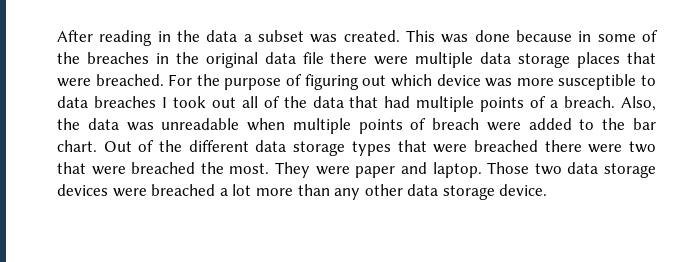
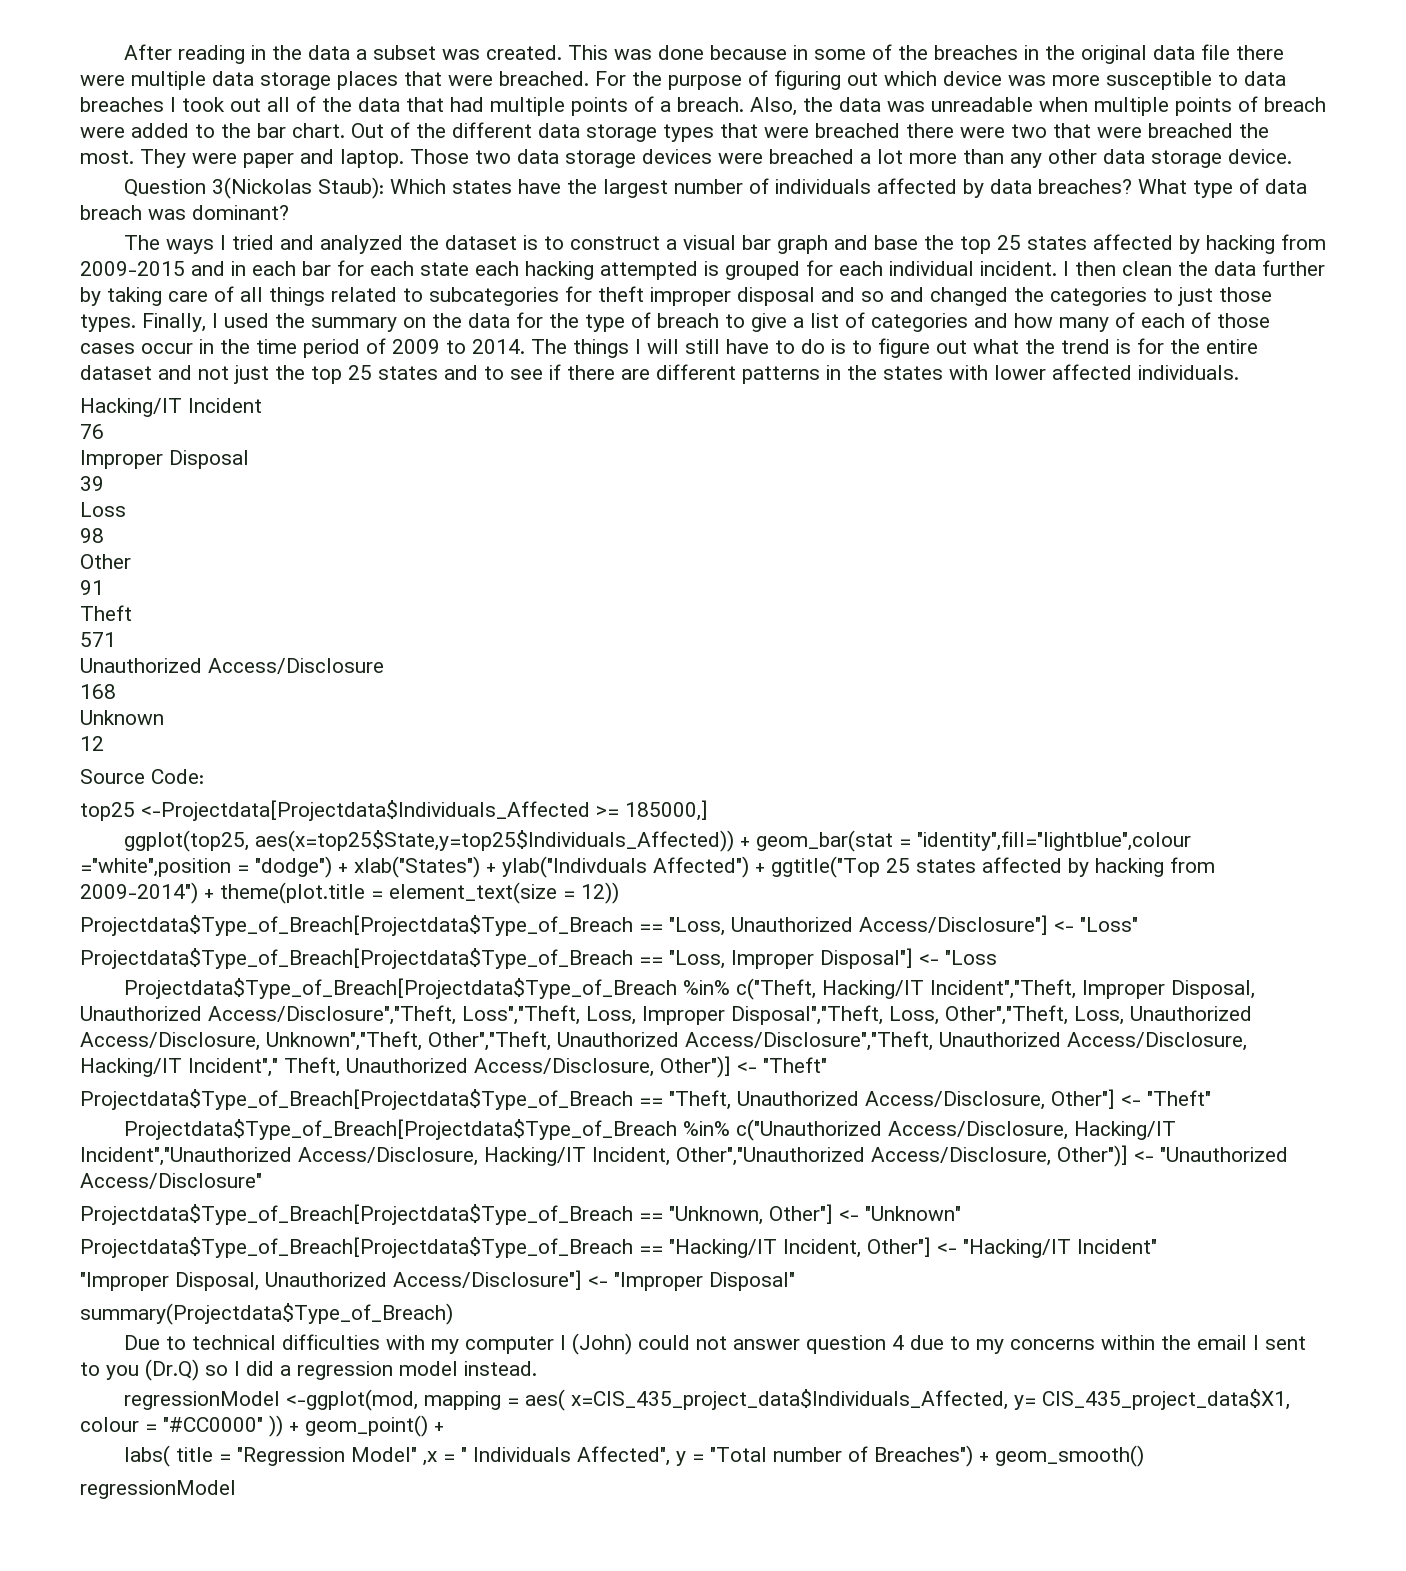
(548, 190) none -> [123,177,1307,199] [80,205,289,220] [123,234,1326,254] [80,260,1325,280] [80,286,1272,306] [80,312,1270,332] [80,338,1258,358] [80,364,1239,384] [80,398,262,417] [80,424,104,439] [80,450,249,469] [80,476,104,491] [80,502,126,517] [80,528,104,543] [80,554,131,569] [80,580,104,595] [80,605,132,621] [80,632,116,647] [80,658,384,674] [80,684,116,699] [80,710,164,725] [80,736,104,751] [80,769,204,784] [80,800,708,821] [123,830,1191,852] [80,856,1215,878] [80,882,619,904] [80,915,1138,936] [80,948,997,969] [123,978,1255,1000] [80,1005,1252,1025] [80,1031,1247,1051] [80,1056,827,1078] [80,1089,1211,1110] [123,1119,1176,1141] [80,1145,1288,1167] [80,1173,262,1189] [80,1204,961,1225] [80,1237,1157,1258] [80,1270,795,1291] [80,1303,453,1325] [123,1333,1306,1355] [80,1359,537,1381] [123,1389,1290,1411] [80,1415,444,1437] [123,1445,1144,1467] [80,1480,236,1499] // Question 3(Nickolas Staub): Which states have the largest number of individuals affected by data breaches? What type of data breach was dominant? // The ways I tried and analyzed the dataset is to construct a visual bar graph and base the top 25 states affected by hacking from 2009-2015 and in each bar for each state each hacking attempted is grouped for each individual incident. I then clean the data further by taking care of all things related to subcategories for theft improper disposal and so and changed the categories to just those types. Finally, I used the summary on the data for the type of breach to give a list of categories and how many of each of those cases occur in the time period of 2009 to 2014. The things I will still have to do is to figure out what the trend is for the entire dataset and not just the top 25 states and to see if there are different patterns in the states with lower affected individuals. // Hacking/IT Incident // 76 // Improper Disposal // 39 // Loss // 98 // Other // 91 // Theft // 571 // Unauthorized Access/Disclosure // 168 // Unknown // 12 // Source Code: // top25 <-Projectdata[Projectdata$Individuals_Affected >= 185000,] // ggplot(top25, aes(x=top25$State,y=top25$Individuals_Affected)) + geom_bar(stat = "identity",fill="lightblue",colour ="white",position = "dodge") + xlab("States") + ylab("Indivduals Affected") + ggtitle("Top 25 states affected by hacking from 2009-2014") + theme(plot.title = element_text(size = 12)) // Projectdata$Type_of_Breach[Projectdata$Type_of_Breach == "Loss, Unauthorized Access/Disclosure"] <- "Loss" // Projectdata$Type_of_Breach[Projectdata$Type_of_Breach == "Loss, Improper Disposal"] <- "Loss // Projectdata$Type_of_Breach[Projectdata$Type_of_Breach %in% c("Theft, Hacking/IT Incident","Theft, Improper Disposal, Unauthorized Access/Disclosure","Theft, Loss","Theft, Loss, Improper Disposal","Theft, Loss, Other","Theft, Loss, Unauthorized Access/Disclosure, Unknown","Theft, Other","Theft, Unauthorized Access/Disclosure","Theft, Unauthorized Access/Disclosure, Hacking/IT Incident"," Theft, Unauthorized Access/Disclosure, Other")] <- "Theft" // Projectdata$Type_of_Breach[Projectdata$Type_of_Breach == "Theft, Unauthorized Access/Disclosure, Other"] <- "Theft" // Projectdata$Type_of_Breach[Projectdata$Type_of_Breach %in% c("Unauthorized Access/Disclosure, Hacking/IT Incident","Unauthorized Access/Disclosure, Hacking/IT Incident, Other","Unauthorized Access/Disclosure, Other")] <- "Unauthorized Access/Disclosure" // Projectdata$Type_of_Breach[Projectdata$Type_of_Breach == "Unknown, Other"] <- "Unknown" // Projectdata$Type_of_Breach[Projectdata$Type_of_Breach == "Hacking/IT Incident, Other"] <- "Hacking/IT Incident" // "Improper Disposal, Unauthorized Access/Disclosure"] <- "Improper Disposal" // summary(Projectdata$Type_of_Breach) // Due to technical difficulties with my computer I (John) could not answer question 4 due to my concerns within the email I sent to you (Dr.Q) so I did a regression model instead. // regressionModel <-ggplot(mod, mapping = aes( x=CIS_435_project_data$Individuals_Affected, y= CIS_435_project_data$X1, colour = "#CC0000" )) + geom_point() + // labs( title = "Regression Model" ,x = " Individuals Affected", y = "Total number of Breaches") + geom_smooth() // regressionModel

